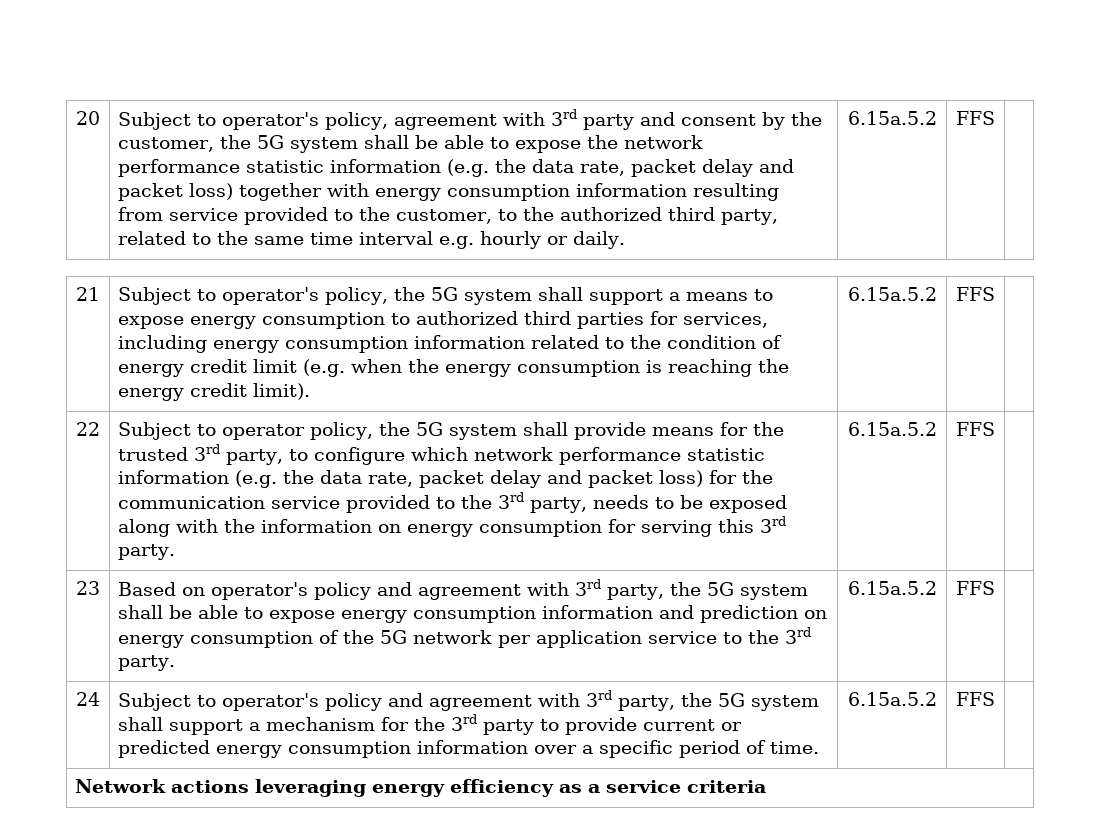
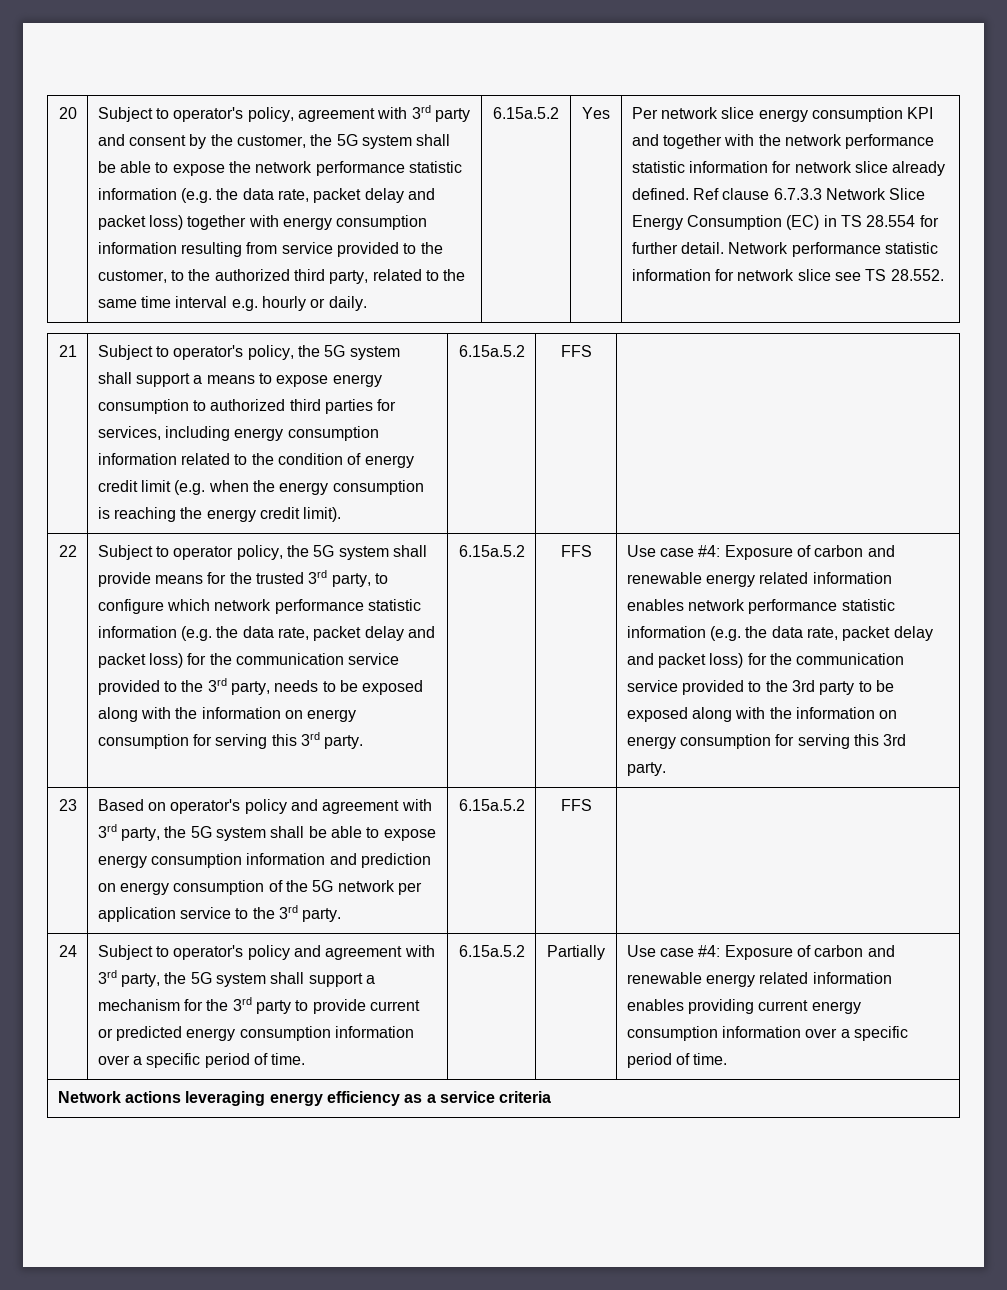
[956,111,995,125] FFS | -> [582,107,610,119] [631,107,934,122] [631,134,935,149] [631,161,946,176] [631,188,926,200] [631,215,939,230] [631,242,939,257] [631,269,944,281] Yes | Per network slice energy consumption KPI and together with the network performance statistic information for network slice already defined. Ref clause 6.7.3.3 Network Slice Energy Consumption (EC) in TS 28.554 for further detail. Network performance statistic information for network slice see TS 28.552.
(995, 429) none -> [626,545,895,560] [626,572,892,587] [626,599,895,614] [626,626,933,641] [626,653,905,668] [626,680,895,695] [626,707,898,722] [626,734,907,749] [626,762,666,776] Use case #4: Exposure of carbon and renewable energy related information enables network performance statistic information (e.g. the data rate, packet delay and packet loss) for the communication service provided to the 3rd party to be exposed along with the information on energy consumption for serving this 3rd party.
[956,692,995,706] FFS | -> [547,945,605,960] [626,945,895,960] [626,972,892,987] [626,999,861,1014] [626,1026,909,1041] [626,1053,728,1068] Partially | Use case #4: Exposure of carbon and renewable energy related information enables providing current energy consumption information over a specific period of time.

